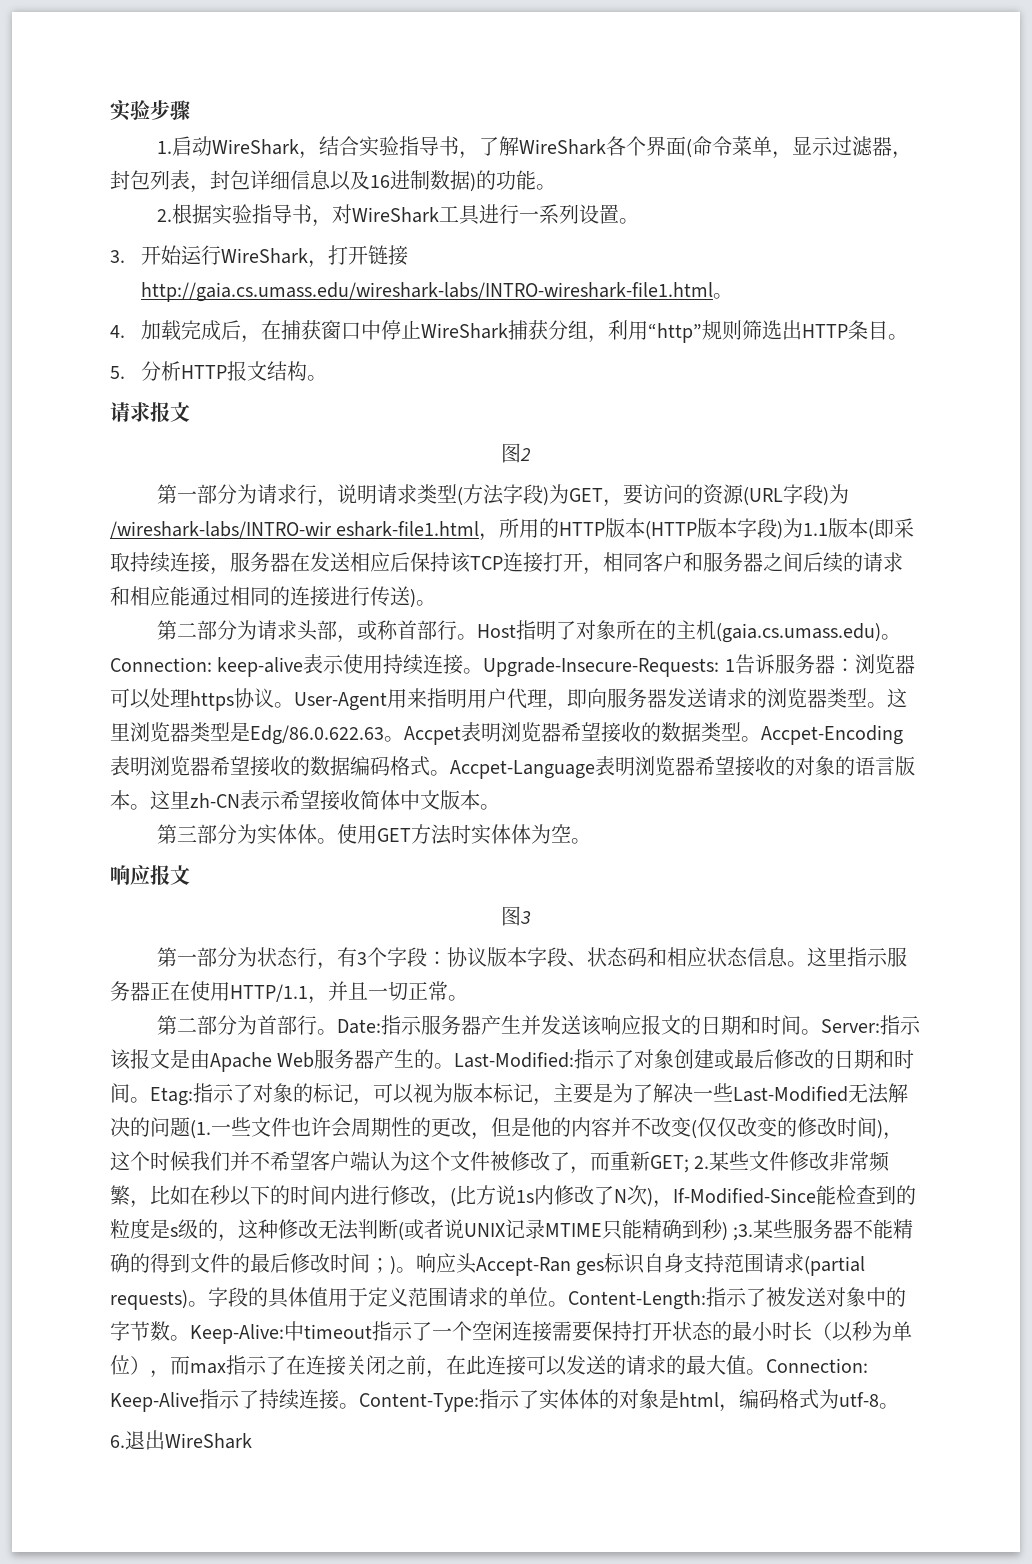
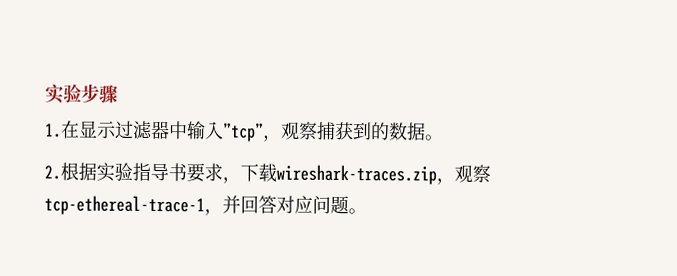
[171,136,912,159] [110,170,536,193] 启动WireShark，结合实验指导书，了解WireShark各个界面(命令菜单，显示过滤器，封包列表，封包详细信息以及16进制数据)的功能 -> [60,120,426,142] 在显示过滤器中输入”tcp”，观察捕获到的数据
[311,204,639,227] [110,245,408,268] [140,282,733,302] [110,320,908,343] [110,361,327,381] [110,402,190,422] [501,443,531,463] [156,484,849,507] [110,518,915,541] [110,552,903,575] [110,586,436,608] [156,620,901,643] [110,654,915,677] [110,688,907,711] [110,722,903,745] [110,756,915,779] [110,790,500,811] [156,824,591,845] [110,865,190,885] [501,906,531,926] [156,947,907,970] [110,981,468,1004] [156,1015,921,1036] [110,1049,915,1072] [110,1083,908,1106] [110,1117,903,1140] [110,1151,891,1174] [110,1185,916,1208] [110,1218,914,1242] [110,1253,866,1276] [110,1287,906,1310] [110,1321,912,1344] [110,1355,868,1378] [110,1389,899,1412] [110,1430,252,1450] ，对WireShark工具进行一系列设置。 // 3.开始运行WireShark，打开链接http://gaia.cs.umass.edu/wireshark-labs/INTRO-wireshark-file1.html。 // 4.加载完成后，在捕获窗口中停止WireShark捕获分组，利用“http”规则筛选出HTTP条目。 // 5.分析HTTP报文结构。 // 请求报文 // 图2 // 第一部分为请求行，说明请求类型(方法字段)为GET，要访问的资源(URL字段)为/wireshark-labs/INTRO-wir eshark-file1.html，所用的HTTP版本(HTTP版本字段)为1.1版本(即采取持续连接，服务器在发送相应后保持该TCP连接打开，相同客户和服务器之间后续的请求和相应能通过相同的连接进行传送)。 // 第二部分为请求头部，或称首部行。Host指明了对象所在的主机(gaia.cs.umass.edu)。Connection: keep-alive表示使用持续连接。Upgrade-Insecure-Requests: 1告诉服务器：浏览器可以处理https协议。User-Agent用来指明用户代理，即向服务器发送请求的浏览器类型。这里浏览器类型是Edg/86.0.622.63。Accpet表明浏览器希望接收的数据类型。Accpet-Encoding表明浏览器希望接收的数据编码格式。Accpet-Language表明浏览器希望接收的对象的语言版本。这里zh-CN表示希望接收简体中文版本。 // 第三部分为实体体。使用GET方法时实体体为空。 // 响应报文 // 图3 // 第一部分为状态行，有3个字段：协议版本字段、状态码和相应状态信息。这里指示服务器正在使用HTTP/1.1，并且一切正常。 // 第二部分为首部行。Date:指示服务器产生并发送该响应报文的日期和时间。Server:指示该报文是由Apache Web服务器产生的。Last-Modified:指示了对象创建或最后修改的日期和时间。Etag:指示了对象的标记，可以视为版本标记，主要是为了解决一些Last-Modified无法解决的问题(1.一些文件也许会周期性的更改，但是他的内容并不改变(仅仅改变的修改时间)，这个时候我们并不希望客户端认为这个文件被修改了，而重新GET; 2.某些文件修改非常频繁，比如在秒以下的时间内进行修改，(比方说1s内修改了N次)，If-Modified-Since能检查到的粒度是s级的，这种修改无法判断(或者说UNIX记录MTIME只能精确到秒) ;3.某些服务器不能精确的得到文件的最后修改时间；)。响应头Accept-Ran ges标识自身支持范围请求(partial requests)。字段的具体值用于定义范围请求的单位。Content-Length:指示了被发送对象中的字节数。Keep-Alive:中timeout指示了一个空闲连接需要保持打开状态的最小时长（以秒为单位），而max指示了在连接关闭之前，在此连接可以发送的请求的最大值。Connection: Keep-Alive指示了持续连接。Content-Type:指示了实体体的对象是html，编码格式为utf-8。 // 6.退出WireShark -> [186,163,491,185] [44,195,367,216] 要求，下载wireshark-traces.zip，观察tcp-ethereal-trace-1，并回答对应问题。

